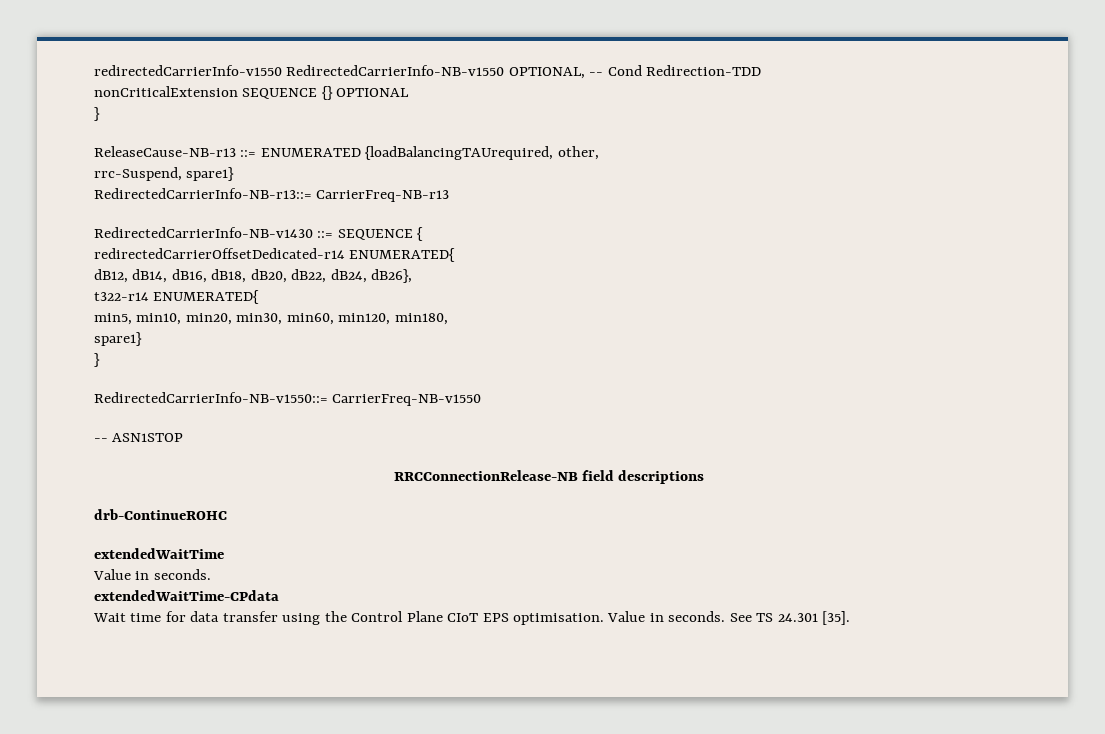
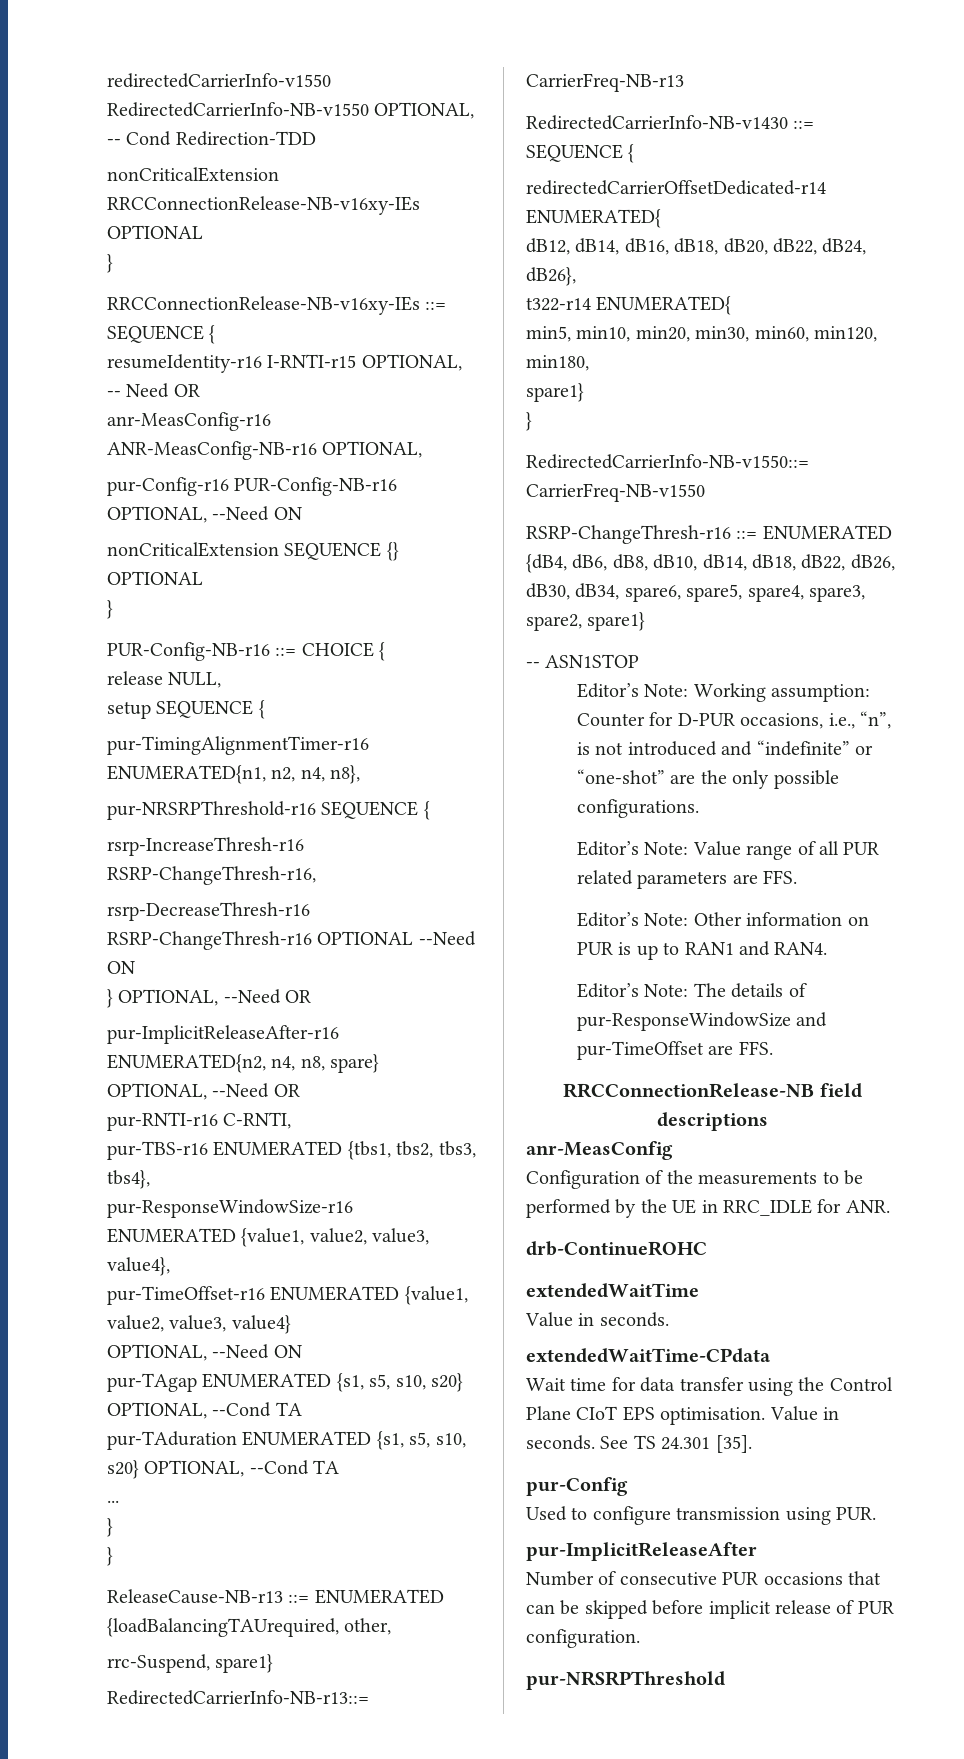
(762, 70) none -> [107,167,279,182] [107,196,420,215] [107,225,203,239] [107,254,113,273] [107,296,447,315] [107,325,216,344] [107,354,462,373] [107,383,200,398] [107,412,271,431] [107,441,423,460] [107,477,398,496] [107,506,302,523] // nonCriticalExtension RRCConnectionRelease-NB-v16xy-IEs OPTIONAL // } // RRCConnectionRelease-NB-v16xy-IEs ::= SEQUENCE { // resumeIdentity-r16 I-RNTI-r15 OPTIONAL, -- Need OR // anr-MeasConfig-r16 ANR-MeasConfig-NB-r16 OPTIONAL, // pur-Config-r16 PUR-Config-NB-r16 OPTIONAL, --Need ON
(100, 114) none -> [107,642,386,661] [107,671,222,688] [107,700,265,719] [107,736,369,755] [107,765,361,784] [107,801,430,820] [107,837,304,856] [107,866,316,885] [107,902,310,921] [107,931,476,950] [107,961,135,974] [107,989,312,1008] [107,1025,339,1044] [107,1054,380,1073] [107,1083,300,1100] [107,1112,292,1131] [107,1141,476,1160] [107,1170,150,1189] [107,1199,353,1218] [107,1228,430,1247] [107,1257,170,1276] [107,1286,468,1305] [107,1315,291,1334] [107,1344,302,1361] [107,1373,463,1392] [107,1402,302,1419] [107,1431,466,1450] [107,1460,340,1479] [107,1500,119,1503] [107,1518,113,1537] [107,1547,113,1566] // PUR-Config-NB-r16 ::= CHOICE { // release NULL, // setup SEQUENCE { // pur-TimingAlignmentTimer-r16 ENUMERATED{n1, n2, n4, n8}, // pur-NRSRPThreshold-r16 SEQUENCE { // rsrp-IncreaseThresh-r16 RSRP-ChangeThresh-r16, // rsrp-DecreaseThresh-r16 RSRP-ChangeThresh-r16 OPTIONAL --Need ON // } OPTIONAL, --Need OR // pur-ImplicitReleaseAfter-r16 ENUMERATED{n2, n4, n8, spare} OPTIONAL, --Need OR // pur-RNTI-r16 C-RNTI, // pur-TBS-r16 ENUMERATED {tbs1, tbs2, tbs3, tbs4}, // pur-ResponseWindowSize-r16 ENUMERATED {value1, value2, value3, value4}, // pur-TimeOffset-r16 ENUMERATED {value1, value2, value3, value4} // OPTIONAL, --Need ON // pur-TAgap ENUMERATED {s1, s5, s10, s20} OPTIONAL, --Cond TA // pur-TAduration ENUMERATED {s1, s5, s10, s20} OPTIONAL, --Cond TA // ... // } // }
[94,433,184,442] [393,470,705,484] -- ASN1STOP // RRCConnectionRelease-NB field descriptions -> [526,525,892,544] [526,554,895,573] [526,583,865,602] [526,612,646,631] [526,654,640,668] [576,683,871,702] [576,711,891,729] [576,740,873,756] [576,769,839,789] [576,799,699,818] [576,841,880,860] [576,870,798,889] [576,912,869,927] [576,941,828,960] [576,983,807,998] [576,1012,828,1031] [576,1041,773,1060] [563,1083,862,1098] [657,1112,768,1131] [526,1141,673,1160] [526,1170,863,1189] [526,1199,890,1218] RSRP-ChangeThresh-r16 ::= ENUMERATED {dB4, dB6, dB8, dB10, dB14, dB18, dB22, dB26, dB30, dB34, spare6, spare5, spare4, spare3, spare2, spare1} // -- ASN1STOP // Editor’s Note: Working assumption: Counter for D-PUR occasions, i.e., “n”, is not introduced and “indefinite” or “one-shot” are the only possible configurations. // Editor’s Note: Value range of all PUR related parameters are FFS. // Editor’s Note: Other information on PUR is up to RAN1 and RAN4. // Editor’s Note: The details of pur-ResponseWindowSize and pur-TimeOffset are FFS. // RRCConnectionRelease-NB field descriptions // anr-MeasConfig // Configuration of the measurements to be performed by the UE in RRC_IDLE for ANR.
(851, 618) none -> [526,1477,628,1496] [526,1506,876,1525] [526,1542,757,1561] [526,1571,881,1586] [526,1600,894,1619] [526,1629,640,1648] [526,1671,725,1690] // pur-Config // Used to configure transmission using PUR. // pur-ImplicitReleaseAfter // Number of consecutive PUR occasions that can be skipped before implicit release of PUR configuration. // pur-NRSRPThreshold

